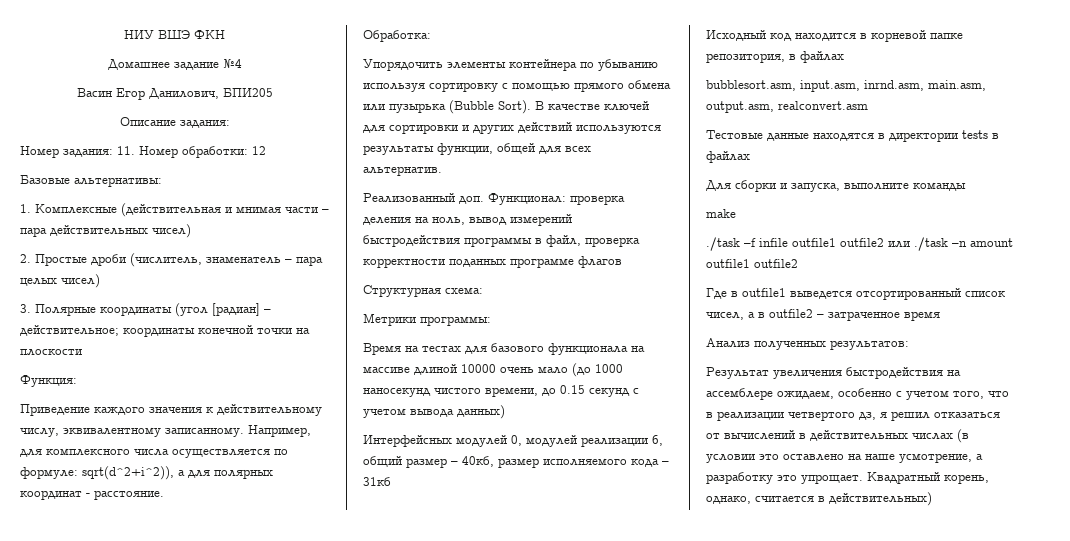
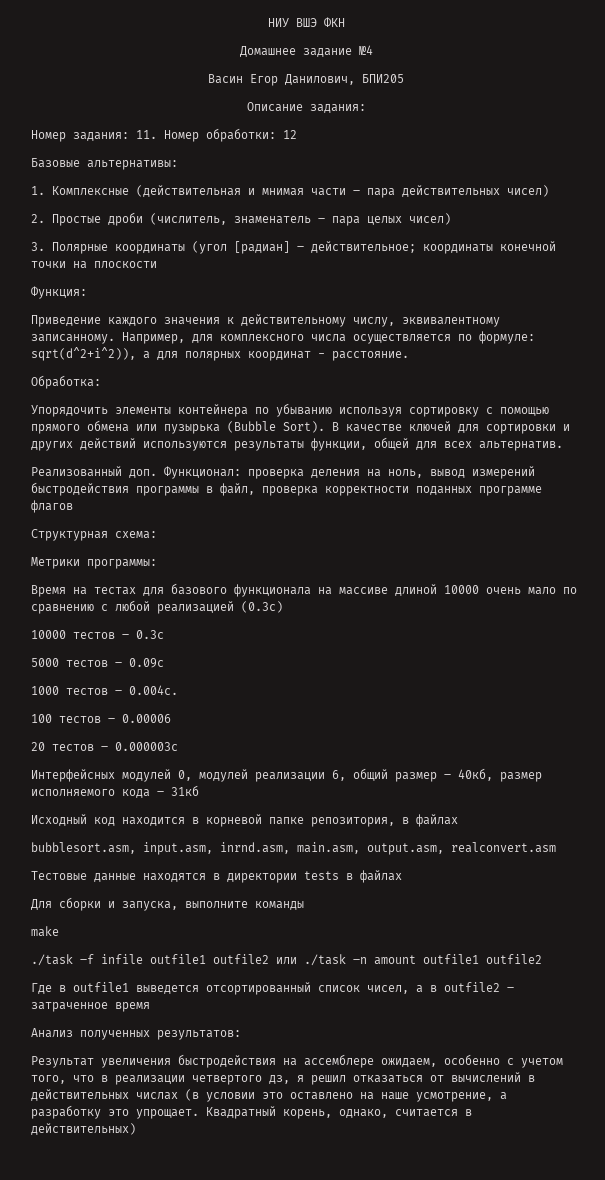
[572,363,623,377] [363,385,639,397] [363,405,505,419] (до 1000 наносекунд чистого времени, до 0.15 секунд с учетом вывода данных) -> [563,587,577,594] [31,600,283,614] [31,630,164,639] [31,658,164,668] [31,685,178,695] [31,714,171,723] [31,742,178,751] по сравнению с любой реализацией (0.3с) // 10000 тестов – 0.3с // 5000 тестов – 0.09с // 1000 тестов – 0.004с. // 100 тестов – 0.00006 // 20 тестов – 0.000003с

